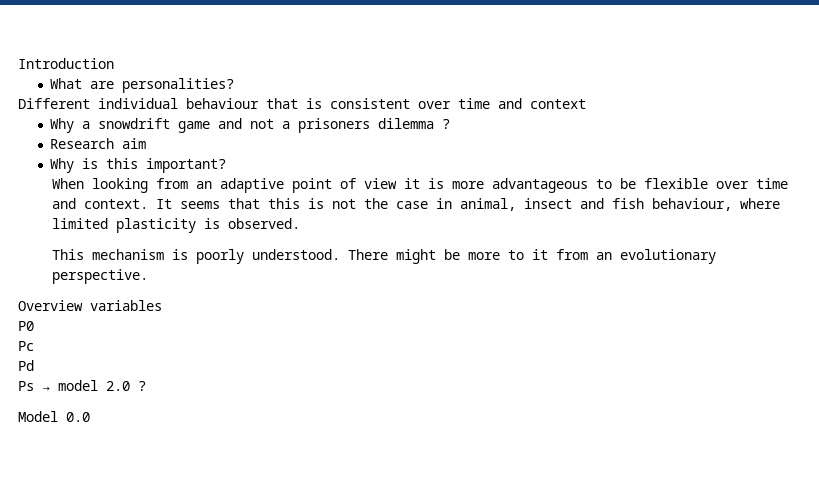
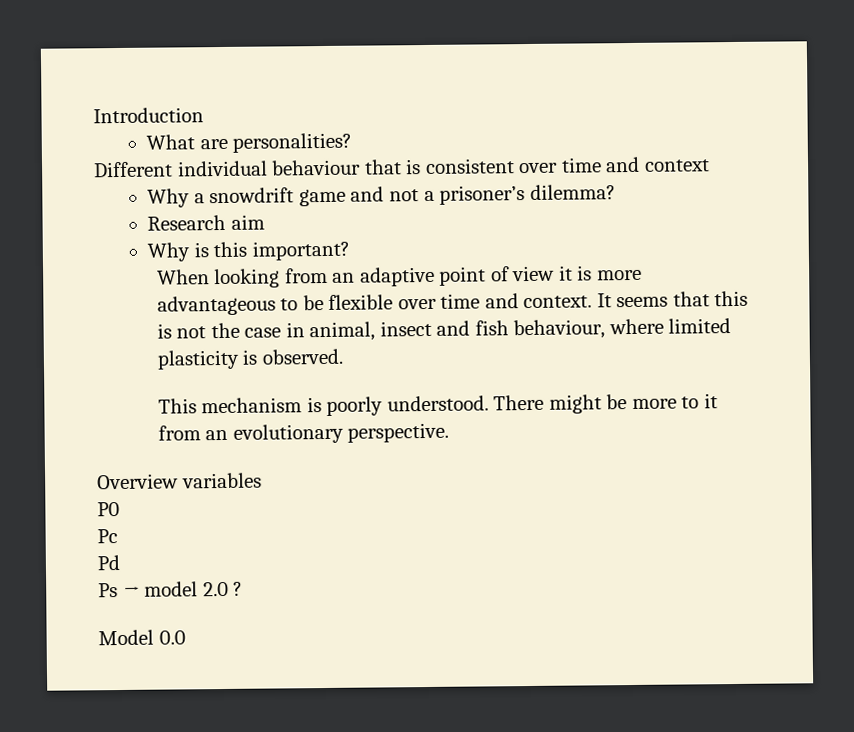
[298,118,451,133] prisoners dilemma ? -> [439,184,616,205] prisoner’s dilemma?

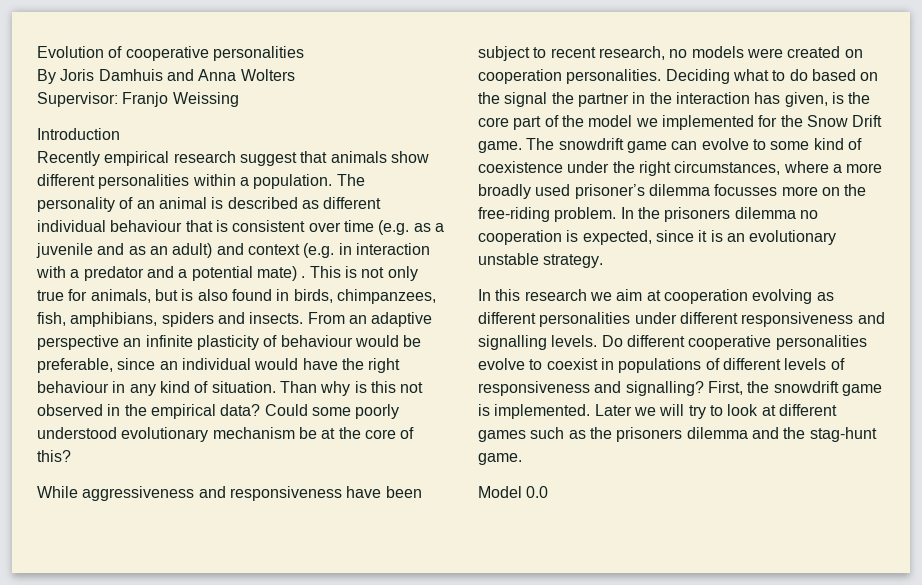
[93,107,204,124] [146,132,353,153] [93,161,173,178] Introduction // What are personalities? // Different -> [37,46,304,61] [37,69,295,84] [37,92,239,107] [37,128,120,140] [37,151,429,166] [37,174,365,189] [37,197,382,212] Evolution of cooperative personalities // By Joris Damhuis and Anna Wolters // Supervisor: Franjo Weissing // Introduction // Recently empirical research suggest that animals show different personalities within a population. The personality of an animal is described as different
[605,156,710,173] [147,184,616,208] [147,214,265,231] [147,240,350,262] [156,265,642,289] [156,290,749,316] [156,318,732,342] [156,348,343,370] [157,393,718,416] [157,422,450,444] [97,472,262,490] [97,502,120,517] [97,529,118,544] [97,555,120,571] [98,581,244,598] and context // Why a snowdrift game and not a prisoner’s dilemma? // Research aim // Why is this important? // When looking from an adaptive point of view it is more advantageous to be flexible over time and context. It seems that this is not the case in animal, insect and fish behaviour, where limited plasticity is observed. // This mechanism is poorly understood. There might be more to it from an evolutionary perspective. // Overview variables // P0 // Pc // Pd // Ps → model 2.0 ? -> [378,220,444,235] [36,243,430,258] [36,266,418,281] [37,289,436,304] [37,312,433,327] [37,335,422,350] [37,358,401,373] [37,381,424,396] [37,404,400,419] [37,427,415,442] [37,450,71,462] [37,486,422,501] [478,46,863,61] [478,69,879,84] [478,92,871,107] [478,115,883,130] [478,138,862,153] [478,161,883,176] [478,184,867,199] [478,207,818,222] [478,230,837,245] [478,253,604,268] [478,289,834,304] [478,312,885,327] [478,335,867,350] [478,358,845,373] [478,381,882,396] [478,404,837,419] [478,427,877,442] [478,453,522,465] (e.g. as a juvenile and as an adult) and context (e.g. in interaction with a predator and a potential mate) . This is not only true for animals, but is also found in birds, chimpanzees, fish, amphibians, spiders and insects. From an adaptive perspective an infinite plasticity of behaviour would be preferable, since an individual would have the right behaviour in any kind of situation. Than why is this not observed in the empirical data? Could some poorly understood evolutionary mechanism be at the core of this? // While aggressiveness and responsiveness have been subject to recent research, no models were created on cooperation personalities. Deciding what to do based on the signal the partner in the interaction has given, is the core part of the model we implemented for the Snow Drift game. The snowdrift game can evolve to some kind of coexistence under the right circumstances, where a more broadly used prisoner’s dilemma focusses more on the free-riding problem. In the prisoners dilemma no cooperation is expected, since it is an evolutionary unstable strategy. // In this research we aim at cooperation evolving as different personalities under different responsiveness and signalling levels. Do different cooperative personalities evolve to coexist in populations of different levels of responsiveness and signalling? First, the snowdrift game is implemented. Later we will try to look at different games such as the prisoners dilemma and the stag-hunt game.

